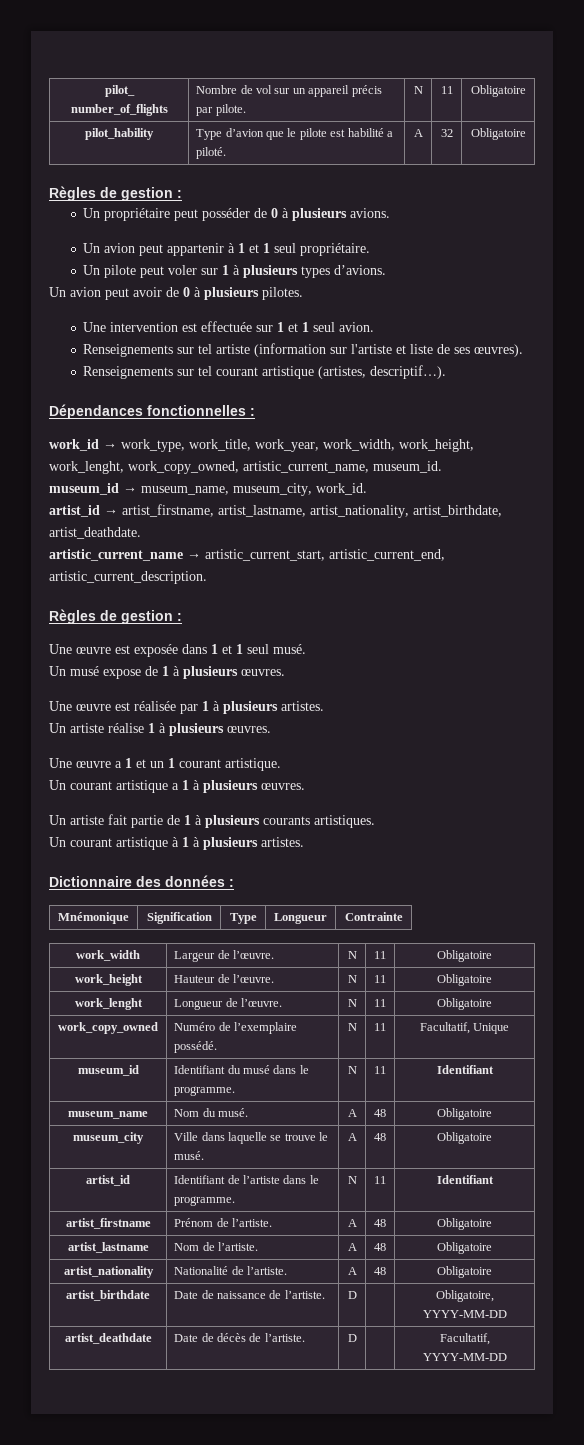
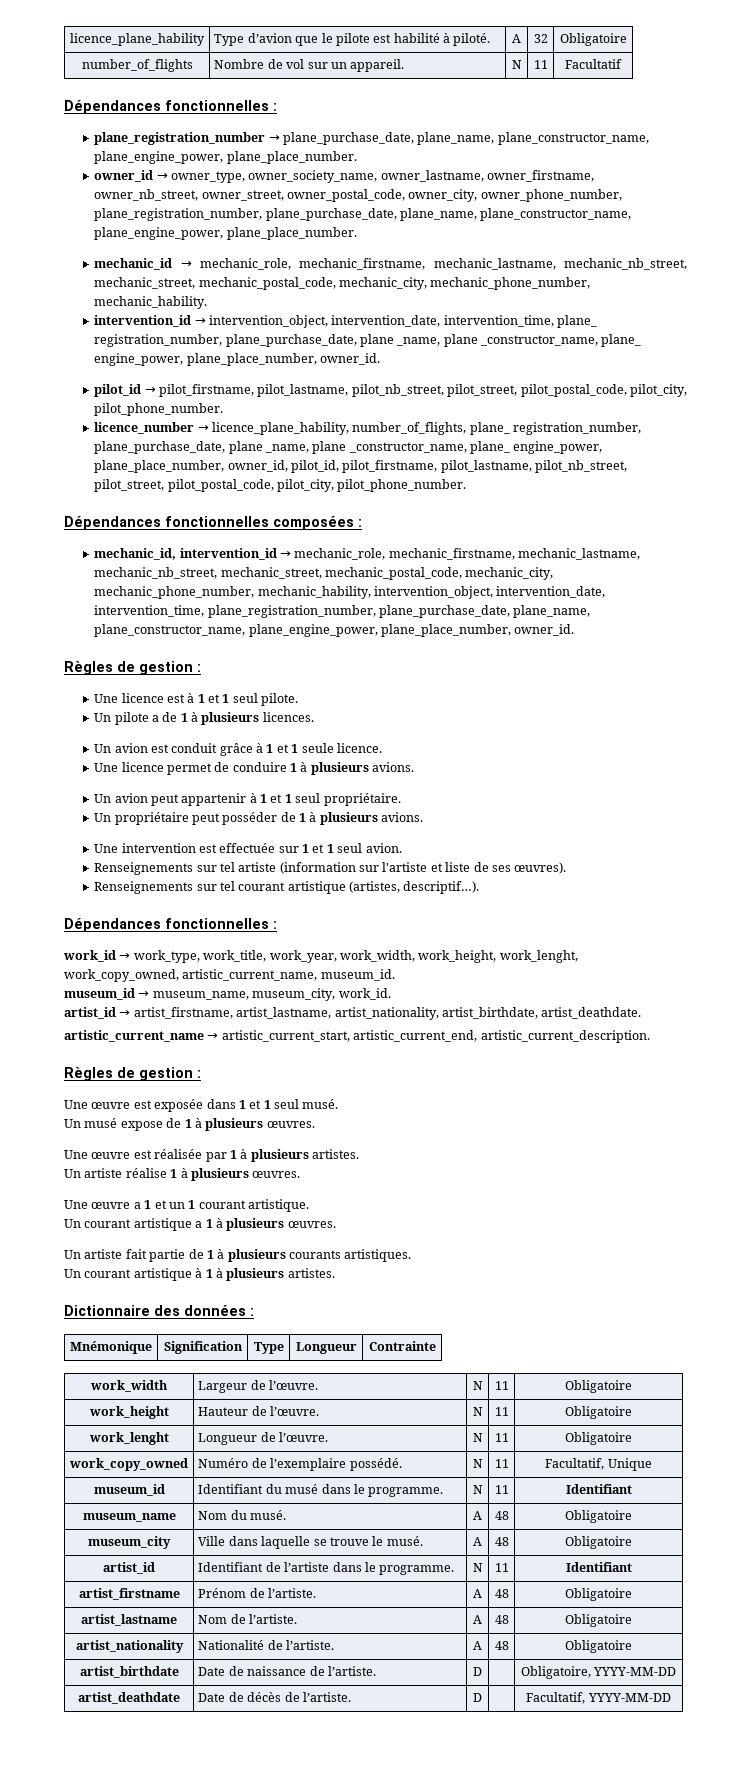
[104,85,135,97] [70,104,168,116] [196,85,382,97] [196,104,246,116] [413,86,423,94] [440,86,453,94] [470,85,526,97] [85,128,154,140] pilot_ number_of_flights | Nombre de vol sur un appareil précis par pilote. | N | 11 | Obligatoire // pilot_hability -> [70,33,205,46] licence_plane_hability
[386,131,393,137] a -> [443,33,451,43] à
[49,186,182,201] [83,208,279,221] // Règles de gestion : // Un propriétaire peut posséder de 0 -> [81,59,193,72] [214,59,405,72] [511,60,522,69] [533,60,548,69] [565,59,622,69] [64,100,277,114] [94,132,649,145] [94,151,357,164] [94,170,595,183] [94,189,622,202] [94,208,632,221] [94,227,357,240] [94,258,687,270] [94,277,591,290] [94,296,208,309] [94,315,598,328] [94,334,642,347] [94,353,380,366] [94,384,687,397] [94,403,224,416] [94,422,642,435] [94,441,603,454] [94,460,628,473] [94,479,467,492] [64,516,362,530] [94,548,641,560] [94,567,554,580] [94,586,606,599] [94,605,591,618] [94,624,575,637] [64,661,201,675] [94,693,299,706] [94,712,314,725] [94,743,382,756] [94,762,298,775] // number_of_flights | Nombre de vol sur un appareil. | N | 11 | Facultatif // Dépendances fonctionnelles : // plane_registration_number → plane_purchase_date, plane_name, plane_constructor_name, plane_engine_power, plane_place_number. // owner_id → owner_type, owner_society_name, owner_lastname, owner_firstname, owner_nb_street, owner_street, owner_postal_code, owner_city, owner_phone_number, plane_registration_number, plane_purchase_date, plane_name, plane_constructor_name, plane_engine_power, plane_place_number. // mechanic_id → mechanic_role, mechanic_firstname, mechanic_lastname, mechanic_nb_street, mechanic_street, mechanic_postal_code, mechanic_city, mechanic_phone_number, mechanic_hability. // intervention_id → intervention_object, intervention_date, intervention_time, plane_ registration_number, plane_purchase_date, plane _name, plane _constructor_name, plane_ engine_power, plane_place_number, owner_id. // pilot_id → pilot_firstname, pilot_lastname, pilot_nb_street, pilot_street, pilot_postal_code, pilot_city, pilot_phone_number. // licence_number → licence_plane_hability, number_of_flights, plane_ registration_number, plane_purchase_date, plane _name, plane _constructor_name, plane_ engine_power, plane_place_number, owner_id, pilot_id, pilot_firstname, pilot_lastname, pilot_nb_street, pilot_street, pilot_postal_code, pilot_city, pilot_phone_number. // Dépendances fonctionnelles composées : // mechanic_id, intervention_id → mechanic_role, mechanic_firstname, mechanic_lastname, mechanic_nb_street, mechanic_street, mechanic_postal_code, mechanic_city, mechanic_phone_number, mechanic_hability, intervention_object, intervention_date, intervention_time, plane_registration_number, plane_purchase_date, plane_name, plane_constructor_name, plane_engine_power, plane_place_number, owner_id. // Règles de gestion : // Une licence est à 1 et 1 seul pilote. // Un pilote a de 1 à plusieurs licences. // Un avion est conduit grâce à 1 et 1 seule licence. // Une licence permet de conduire 1
[104,265,387,278] [49,287,303,300] pilote peut voler sur 1 à plusieurs types d’avions. // Un avion peut avoir de 0 à plusieurs pilotes. -> [114,812,424,825] propriétaire peut posséder de 1 à plusieurs avions.

